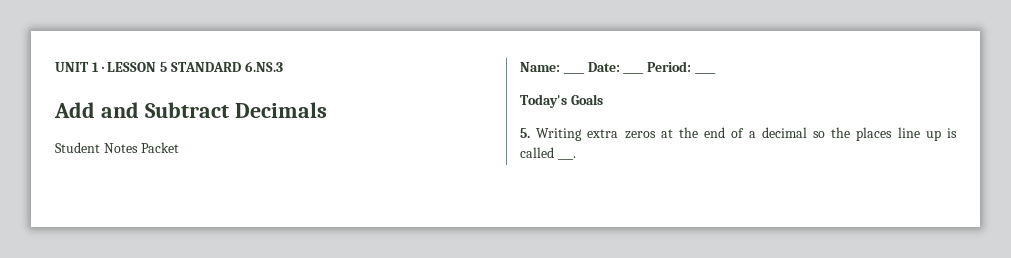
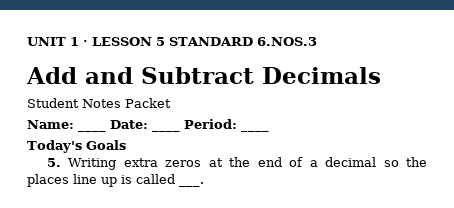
[244,61,283,72] 6.NS.3 -> [257,37,317,46] 6.NOS.3

